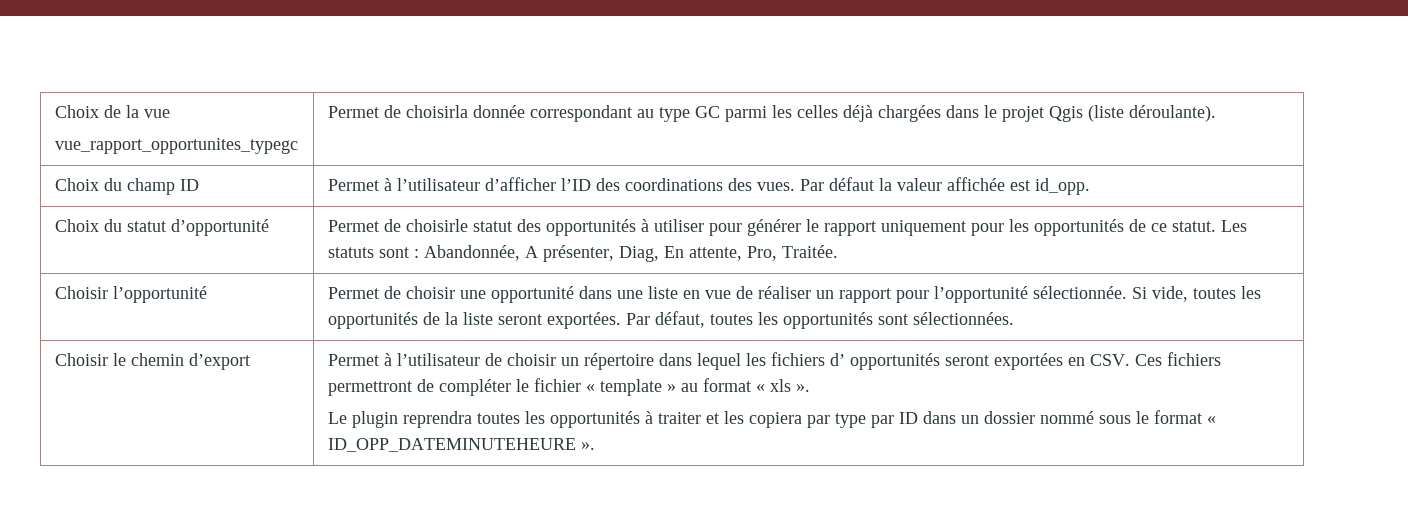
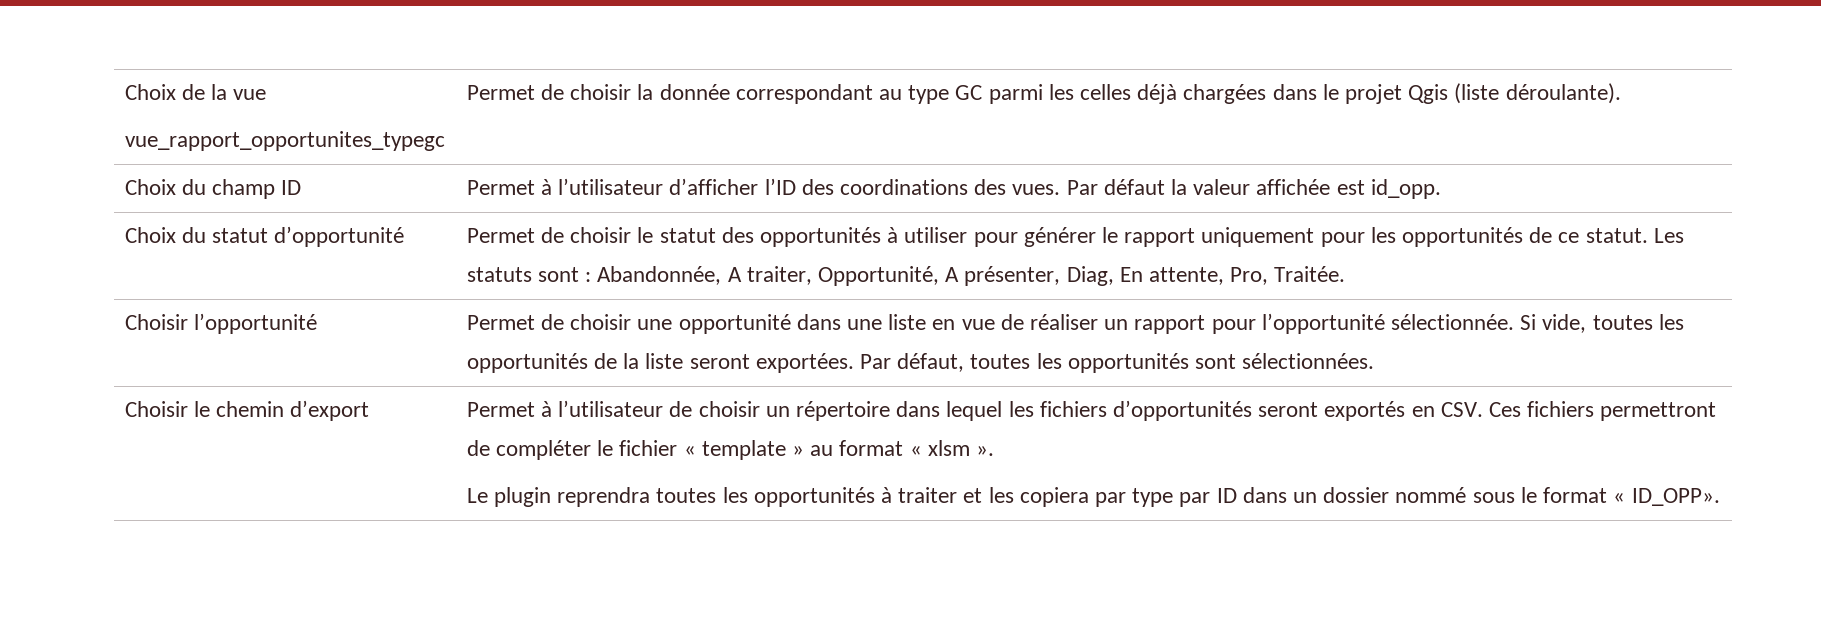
[405,105,468,118] choisirla -> [570,84,654,100] choisir la
[405,219,468,232] choisirle -> [570,227,654,243] choisir le
(538, 252) none -> [746,266,960,286] traiter, Opportunité, A
[829,353,1063,370] d’ opportunités seront exportées -> [1113,400,1406,421] d’opportunités seront exportés
[769,379,791,392] xls -> [927,440,970,456] xlsm
[327,438,595,452] ID_OPP_DATEMINUTEHEURE ». -> [1631,488,1720,506] ID_OPP».

